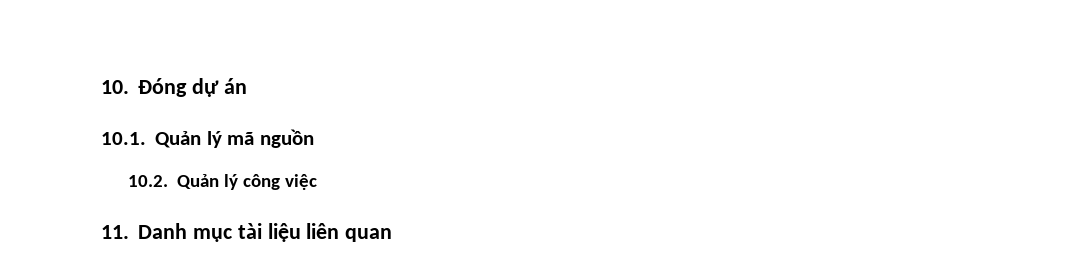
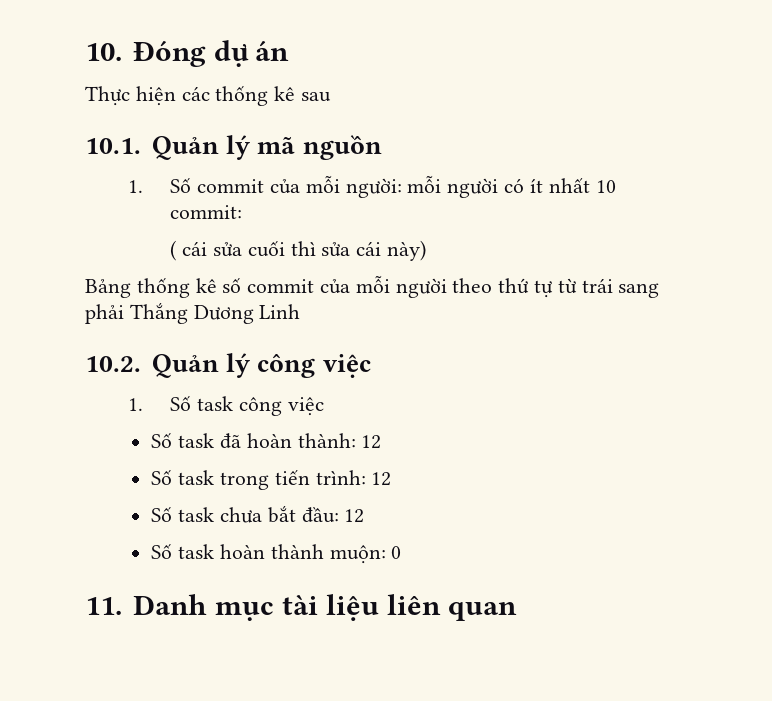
(247, 86) none -> [85,86,332,106] // Thực hiện các thống kê sau
[127,174,317,190] 10.2. Quản lý công việc -> [127,175,616,198] [170,205,243,219] [170,240,427,261] [85,275,660,298] [85,302,301,324] [85,353,371,378] [127,396,324,416] [151,433,382,449] [151,470,392,490] [151,505,365,523] [151,544,402,564] 1. Số commit của mỗi người: mỗi người có ít nhất 10 commit: // ( cái sửa cuối thì sửa cái này) // Bảng thống kê số commit của mỗi người theo thứ tự từ trái sang phải Thắng Dương Linh // 10.2. Quản lý công việc // 1. Số task công việc // Số task đã hoàn thành: 12 // Số task trong tiến trình: 12 // Số task chưa bắt đầu: 12 // Số task hoàn thành muộn: 0

